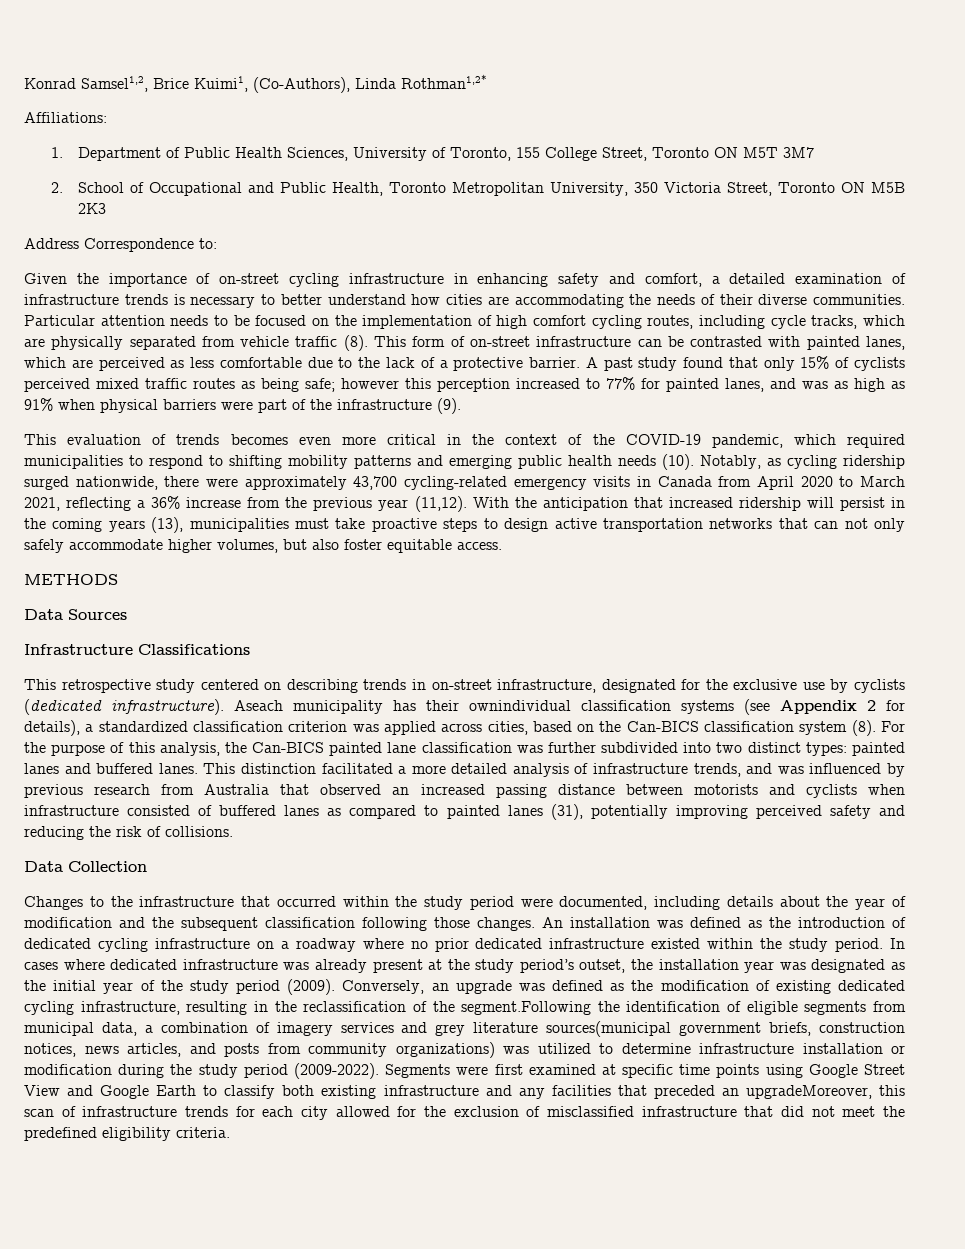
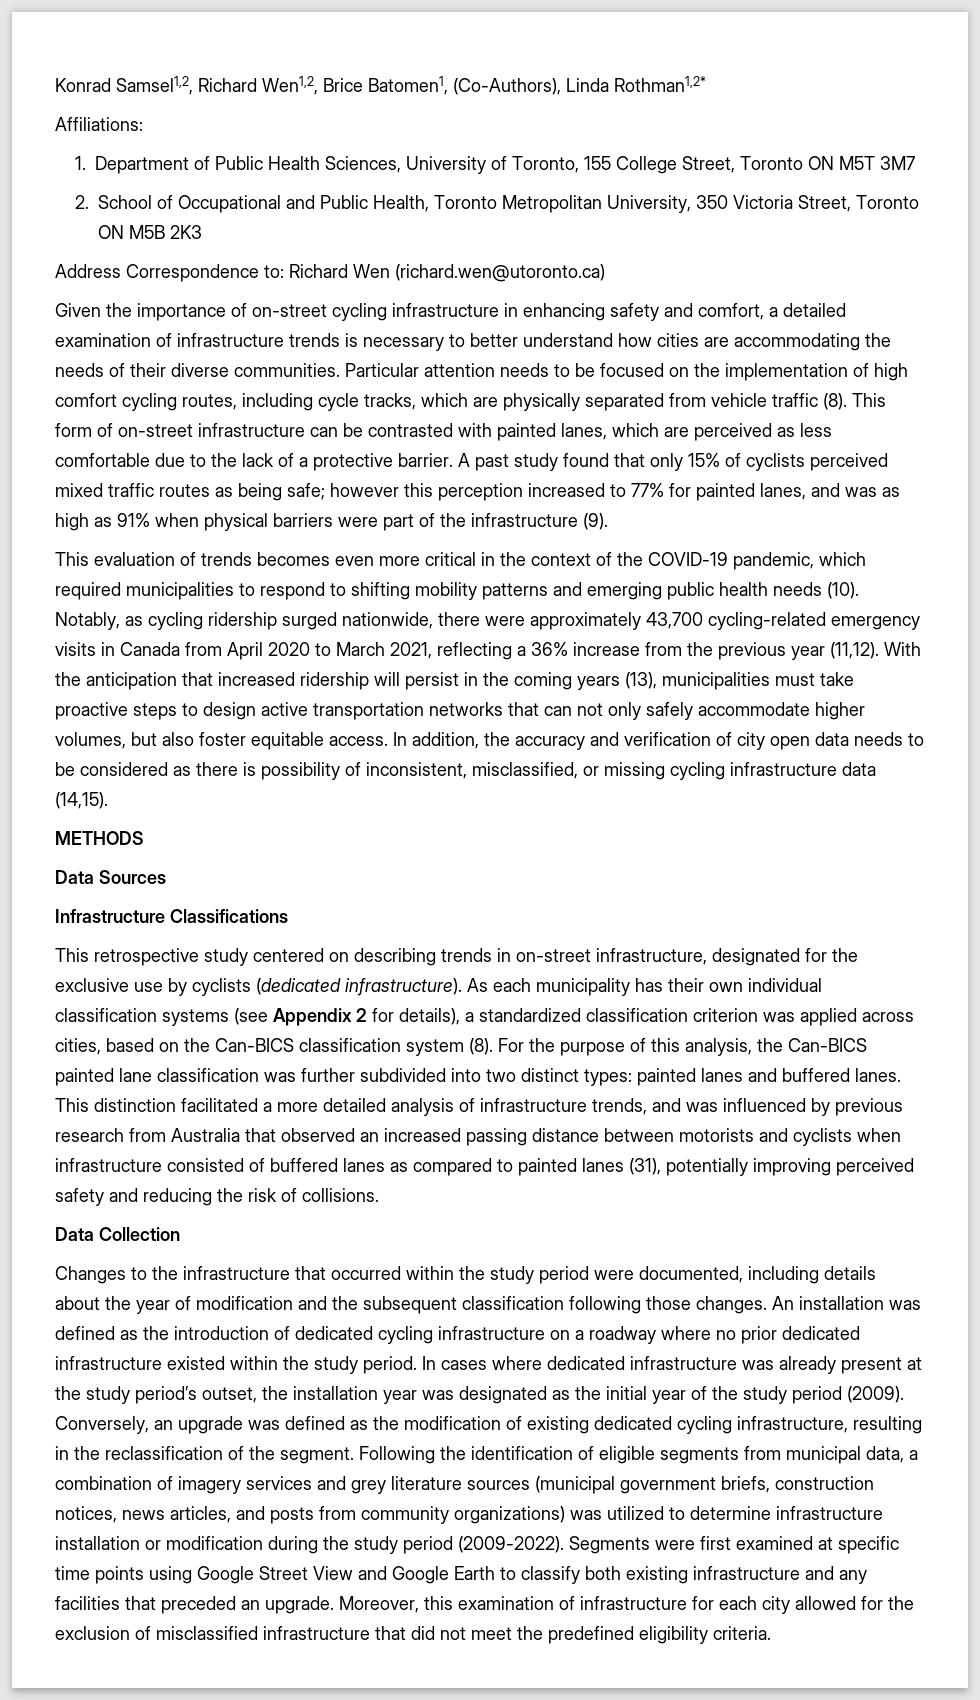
[153,76,248,92] Brice Kuimi1, -> [198,76,448,95] Richard Wen1,2, Brice Batomen1,
(217, 243) none -> [289,264,605,282] Richard Wen (richard.wen@utoronto.ca)
(502, 546) none -> [393,732,924,750] [55,762,876,780] [55,792,108,809] In addition, the accuracy and verification of city open data needs to be considered as there is possibility of inconsistent, misclassified, or missing cycling infrastructure data (14,15).
[234,700,283,711] Aseach -> [467,978,531,992] As each
[469,700,571,711] ownindividual -> [709,978,822,992] own individual
[461,1001,592,1015] segment.Following -> [280,1446,435,1464] segment. Following
[546,1021,672,1037] sources(municipal -> [467,1476,615,1494] sources (municipal
[745,1085,905,1099] [24,1106,228,1117] upgradeMoreover, this scan of infrastructure trends -> [265,1596,687,1614] upgrade. Moreover, this examination of infrastructure

